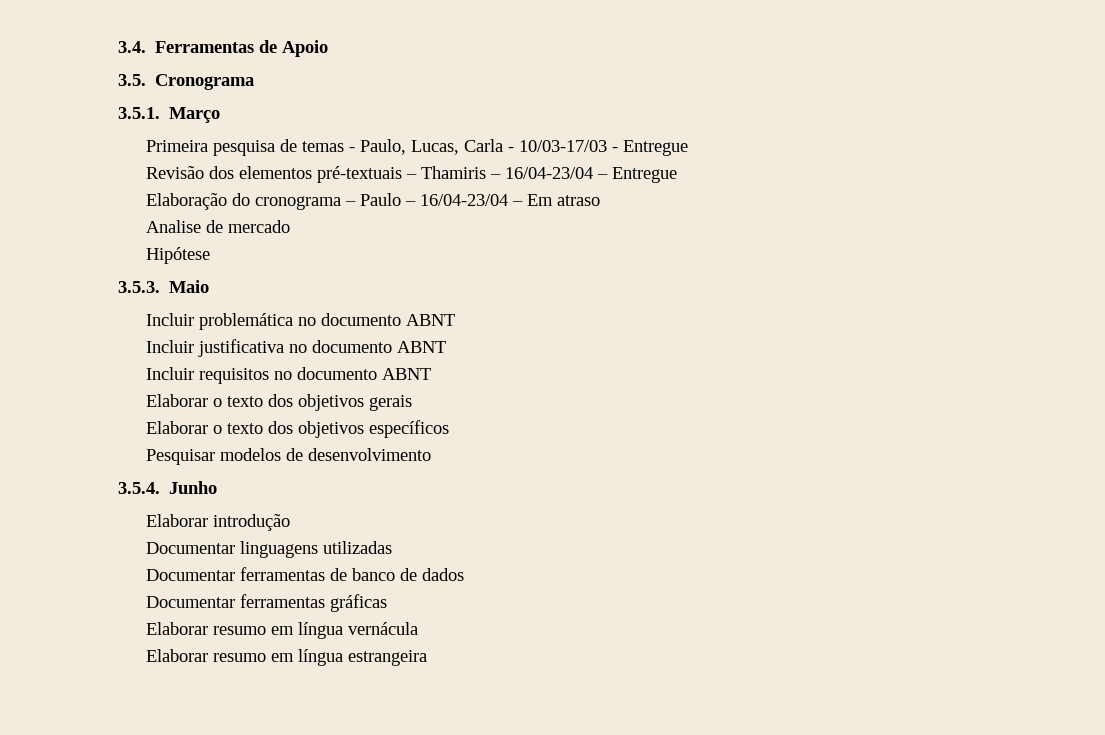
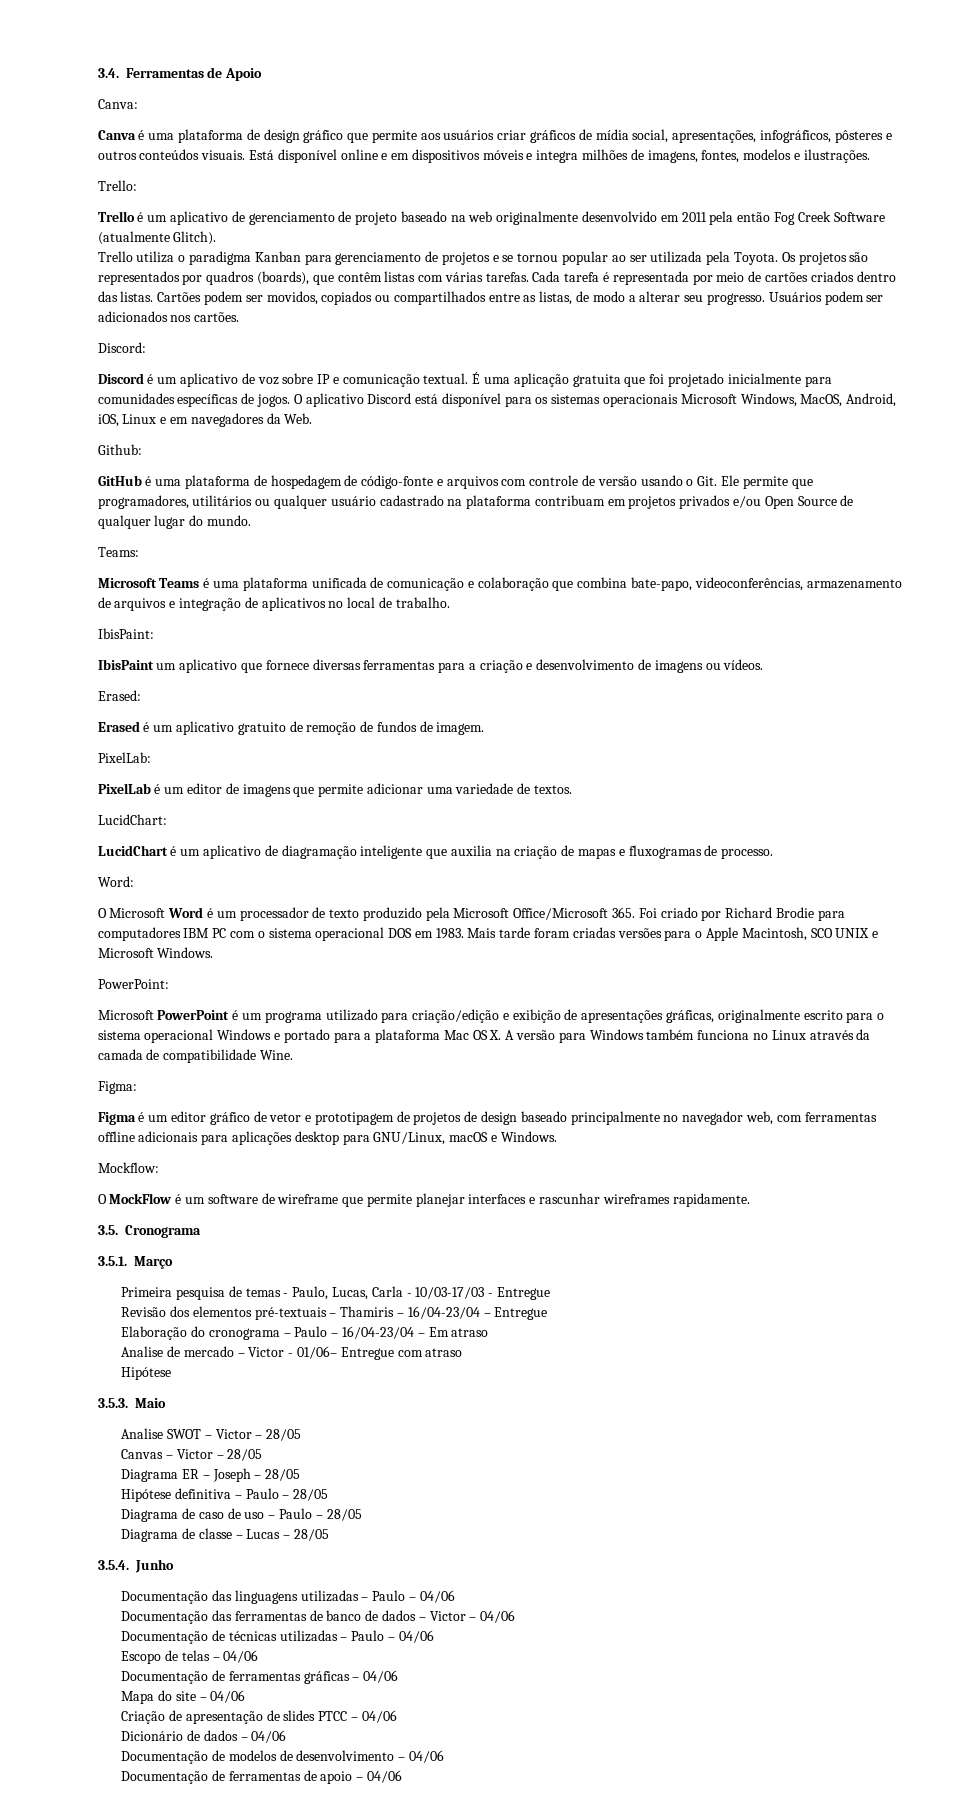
(329, 48) none -> [97,99,138,109] [97,129,892,143] [97,149,870,163] [97,180,137,191] [97,211,885,225] [97,231,217,245] [97,251,869,265] [97,271,896,285] [97,291,884,305] [97,311,240,322] [97,342,146,353] [97,372,832,387] [97,393,897,407] [97,413,313,427] [97,444,142,455] [97,475,813,489] [97,495,854,509] [97,515,252,529] [97,547,139,557] [97,577,902,591] [97,597,450,611] [97,628,154,639] [97,659,764,673] [97,690,141,701] [97,721,485,735] [97,752,151,763] [97,783,573,797] [97,814,167,825] [97,845,774,859] [97,876,134,887] [97,907,845,921] [97,927,879,941] [97,947,214,958] [97,979,169,989] [97,1009,885,1023] [97,1029,871,1043] [97,1049,294,1063] [97,1081,137,1094] [97,1111,877,1125] [97,1131,557,1145] [97,1162,159,1173] [97,1193,750,1207] // Canva: // Canva é uma plataforma de design gráfico que permite aos usuários criar gráficos de mídia social, apresentações, infográficos, pôsteres e outros conteúdos visuais. Está disponível online e em dispositivos móveis e integra milhões de imagens, fontes, modelos e ilustrações. // Trello: // Trello é um aplicativo de gerenciamento de projeto baseado na web originalmente desenvolvido em 2011 pela então Fog Creek Software (atualmente Glitch). // Trello utiliza o paradigma Kanban para gerenciamento de projetos e se tornou popular ao ser utilizada pela Toyota. Os projetos são representados por quadros (boards), que contêm listas com várias tarefas. Cada tarefa é representada por meio de cartões criados dentro das listas. Cartões podem ser movidos, copiados ou compartilhados entre as listas, de modo a alterar seu progresso. Usuários podem ser adicionados nos cartões. // Discord: // Discord é um aplicativo de voz sobre IP e comunicação textual. É uma aplicação gratuita que foi projetado inicialmente para comunidades específicas de jogos. O aplicativo Discord está disponível para os sistemas operacionais Microsoft Windows, MacOS, Android, iOS, Linux e em navegadores da Web. // Github: // GitHub é uma plataforma de hospedagem de código-fonte e arquivos com controle de versão usando o Git. Ele permite que programadores, utilitários ou qualquer usuário cadastrado na plataforma contribuam em projetos privados e/ou Open Source de qualquer lugar do mundo. // Teams: // Microsoft Teams é uma plataforma unificada de comunicação e colaboração que combina bate-papo, videoconferências, armazenamento de arquivos e integração de aplicativos no local de trabalho. // IbisPaint: // IbisPaint um aplicativo que fornece diversas ferramentas para a criação e desenvolvimento de imagens ou vídeos. // Erased: // Erased é um aplicativo gratuito de remoção de fundos de imagem. // PixelLab: // PixelLab é um editor de imagens que permite adicionar uma variedade de textos. // LucidChart: // LucidChart é um aplicativo de diagramação inteligente que auxilia na criação de mapas e fluxogramas de processo. // Word: // O Microsoft Word é um processador de texto produzido pela Microsoft Office/Microsoft 365. Foi criado por Richard Brodie para computadores IBM PC com o sistema operacional DOS em 1983. Mais tarde foram criadas versões para o Apple Macintosh, SCO UNIX e Microsoft Windows. // PowerPoint: // Microsoft PowerPoint é um programa utilizado para criação/edição e exibição de apresentações gráficas, originalmente escrito para o sistema operacional Windows e portado para a plataforma Mac OS X. A versão para Windows também funciona no Linux através da camada de compatibilidade Wine. // Figma: // Figma é um editor gráfico de vetor e prototipagem de projetos de design baseado principalmente no navegador web, com ferramentas offline adicionais para aplicações desktop para GNU/Linux, macOS e Windows. // Mockflow: // O MockFlow é um software de wireframe que permite planejar interfaces e rascunhar wireframes rapidamente.
[146,247,211,264] [118,280,210,293] [146,313,456,330] [146,339,447,357] [146,367,432,384] [146,394,413,411] [146,420,450,438] [146,448,432,465] // Hipótese // 3.5.3. Maio // Incluir problemática no documento ABNT // Incluir justificativa no documento ABNT // Incluir requisitos no documento ABNT // Elaborar o texto dos objetivos gerais // Elaborar o texto dos objetivos específicos // Pesquisar modelos de desenvolvimento -> [237,1346,463,1360] [121,1367,172,1380] [97,1398,166,1408] [121,1428,302,1441] [121,1449,263,1461] [121,1468,301,1482] [121,1488,329,1502] [121,1508,362,1522] [121,1528,330,1542] – Victor - 01/06– Entregue com atraso // Hipótese // 3.5.3. Maio // Analise SWOT – Victor – 28/05 // Canvas – Victor – 28/05 // Diagrama ER – Joseph – 28/05 // Hipótese definitiva – Paulo – 28/05 // Diagrama de caso de uso – Paulo – 28/05 // Diagrama de classe – Lucas – 28/05
[146,514,291,531] [146,542,236,554] Elaborar introdução // Documentar -> [121,1590,233,1604] Documentação das
[146,569,236,581] // Documentar -> [361,1590,455,1603] [121,1610,233,1624] – Paulo – 04/06 // Documentação das
[146,594,388,612] [146,622,419,639] [146,649,428,666] // Documentar ferramentas gráficas // Elaborar resumo em língua vernácula // Elaborar resumo em língua estrangeira -> [418,1610,516,1623] [121,1630,434,1644] [121,1650,259,1664] [121,1670,399,1684] [121,1690,246,1704] [121,1710,397,1724] [121,1730,287,1743] [121,1750,445,1764] [121,1770,403,1784] – Victor – 04/06 // Documentação de técnicas utilizadas – Paulo – 04/06 // Escopo de telas – 04/06 // Documentação de ferramentas gráficas – 04/06 // Mapa do site – 04/06 // Criação de apresentação de slides PTCC – 04/06 // Dicionário de dados – 04/06 // Documentação de modelos de desenvolvimento – 04/06 // Documentação de ferramentas de apoio – 04/06

